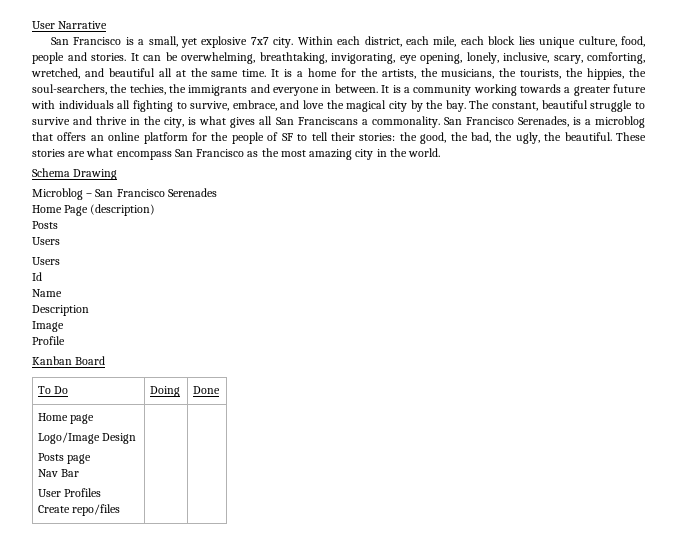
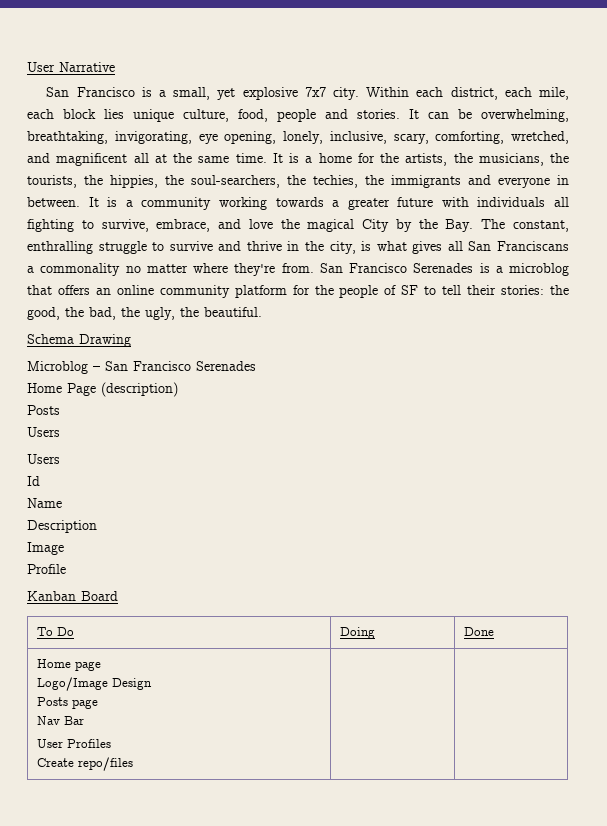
[108,68,155,77] beautiful -> [56,153,128,166] magnificent
[388,101,407,112] city -> [362,219,390,232] City
[445,100,466,112] bay. -> [445,219,474,232] Bay.
[541,100,588,109] beautiful -> [27,241,93,254] enthralling
[371,116,569,128] commonality. San Francisco Serenades, -> [40,263,474,276] commonality no matter where they're from. San Francisco Serenades
(141, 136) none -> [159,285,230,298] community
[615,132,646,141] [32,148,441,160] These stories are what encompass San Francisco as the most amazing city in the world. -> (262, 312) none

